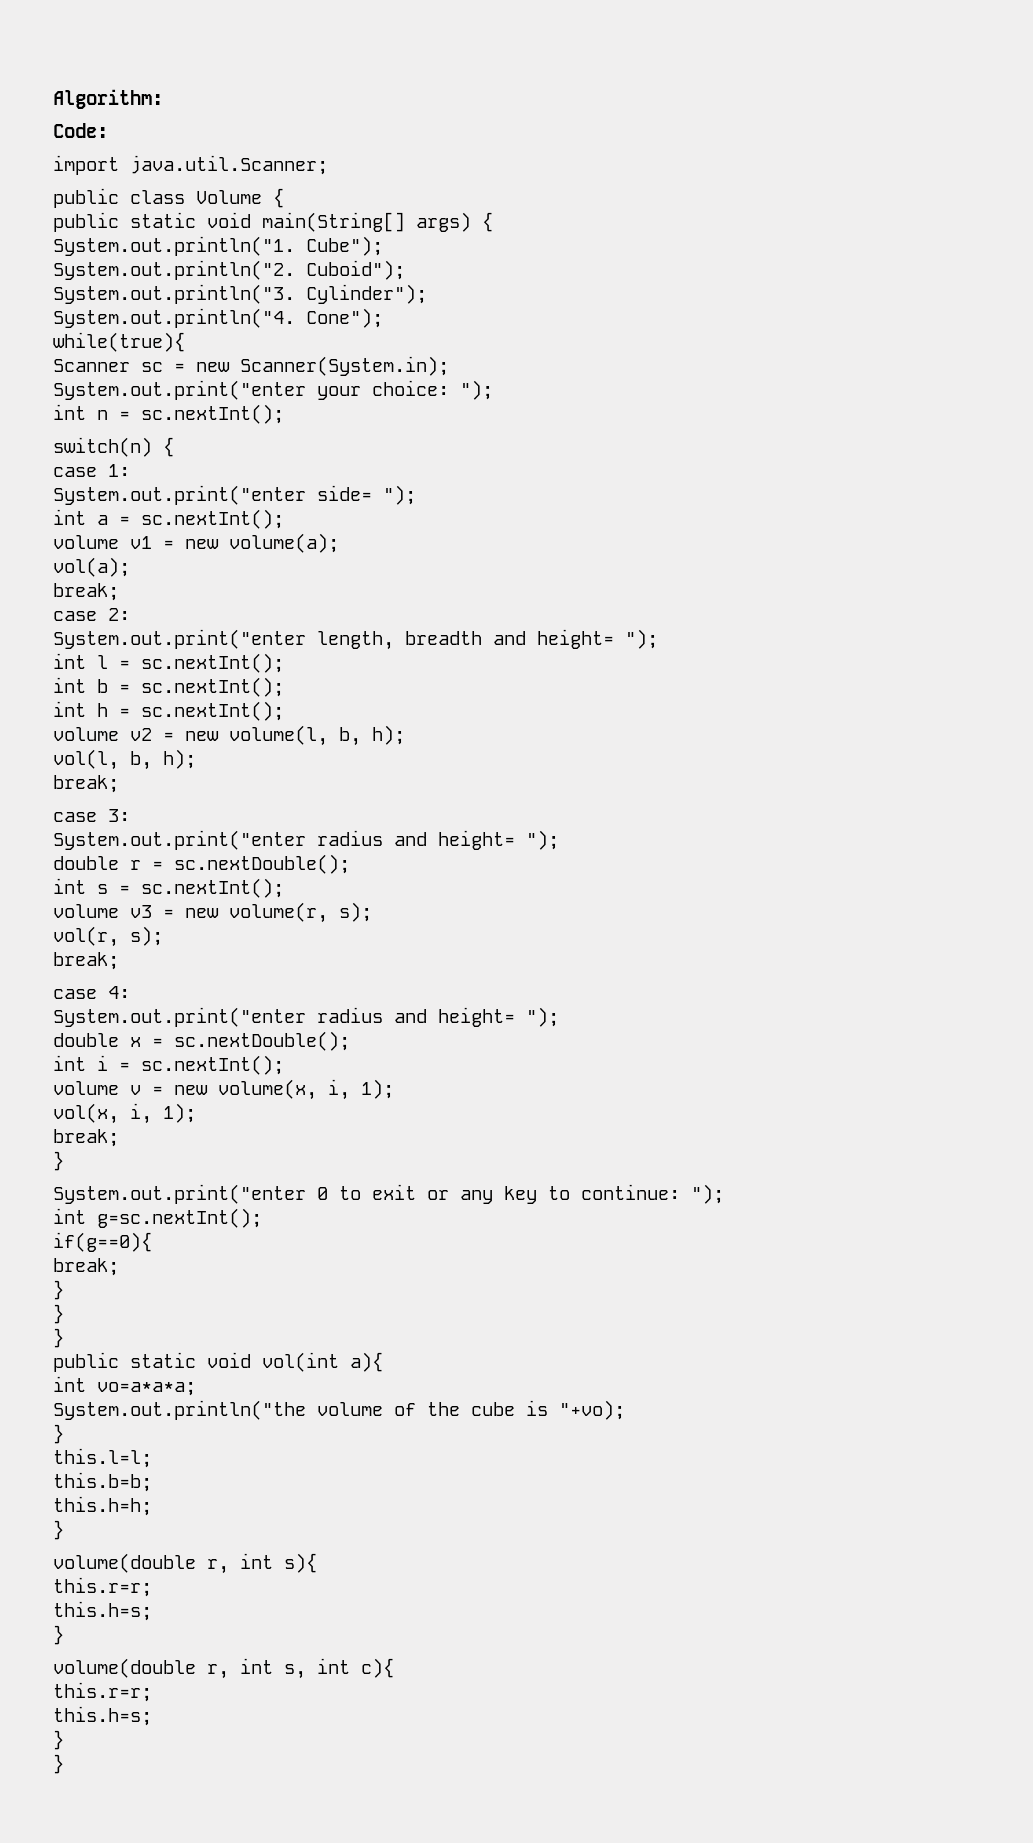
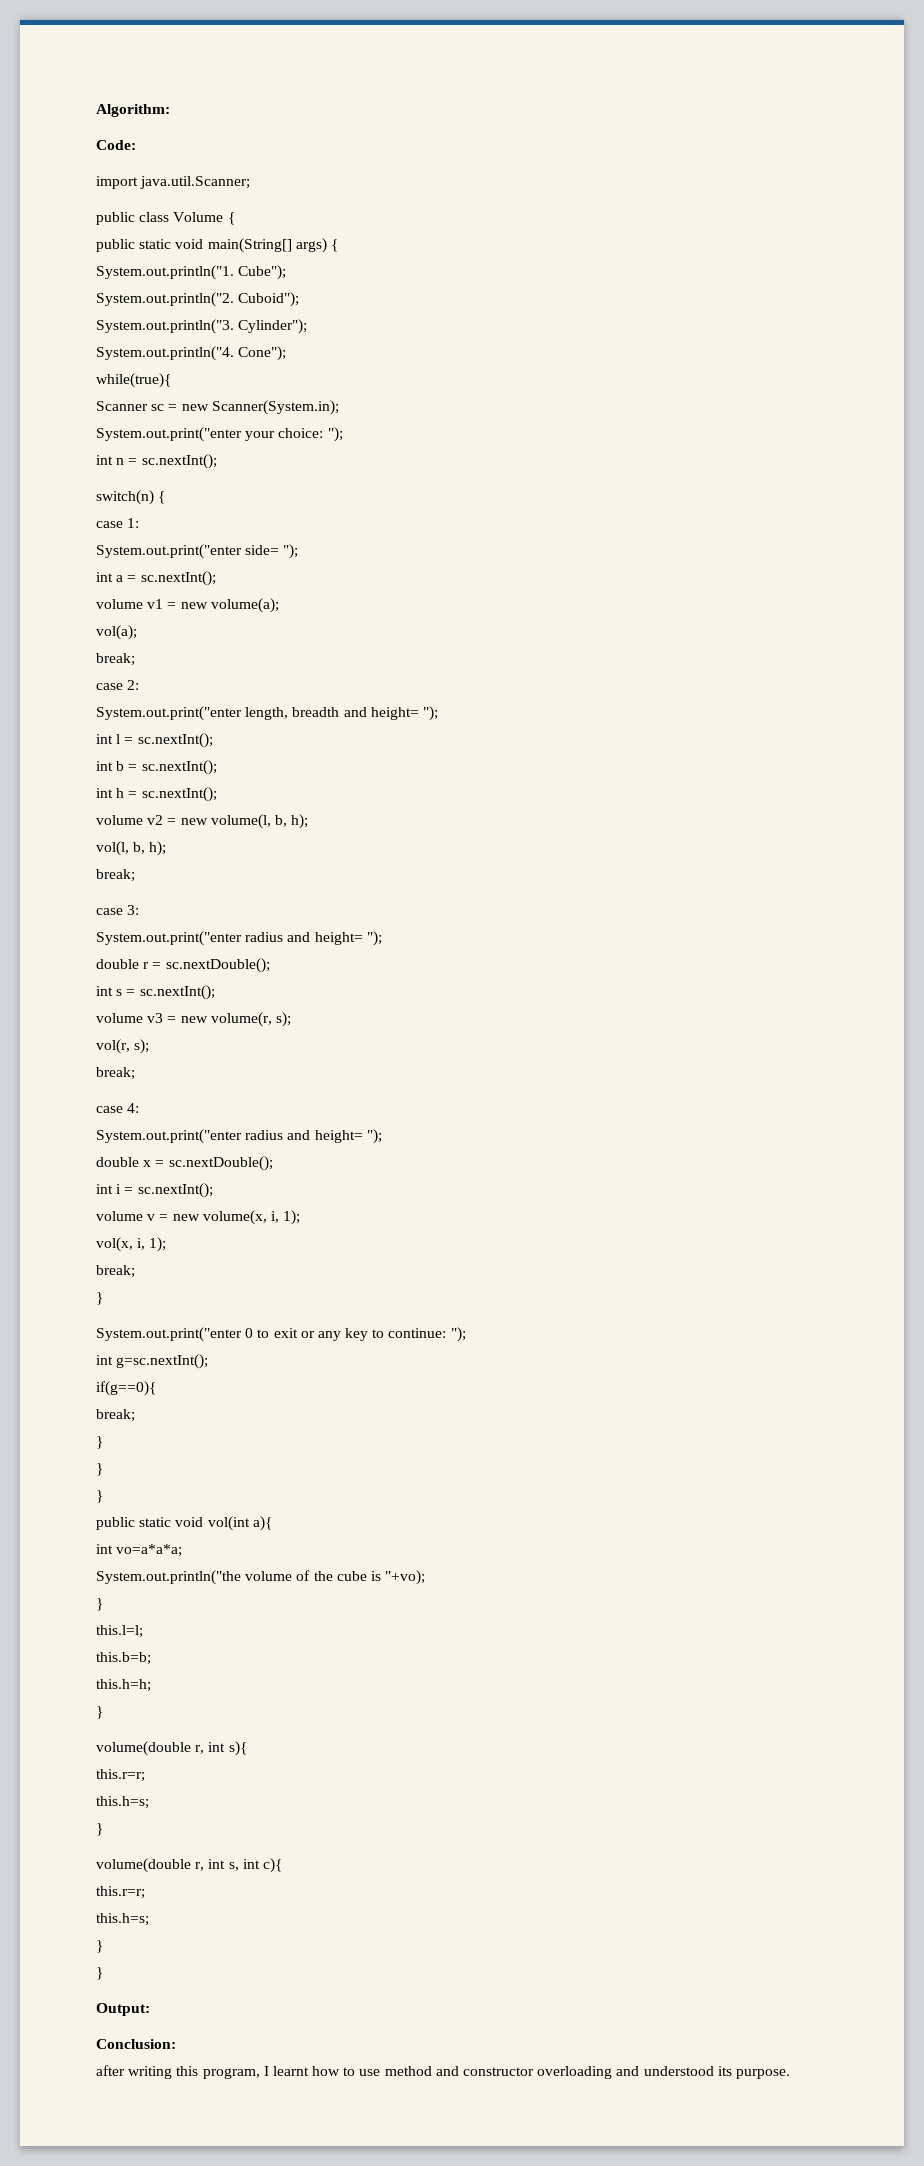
(64, 1764) none -> [96,2003,150,2016] [96,2039,176,2049] [96,2065,790,2079] // Output: // Conclusion: // after writing this program, I learnt how to use method and constructor overloading and understood its purpose.

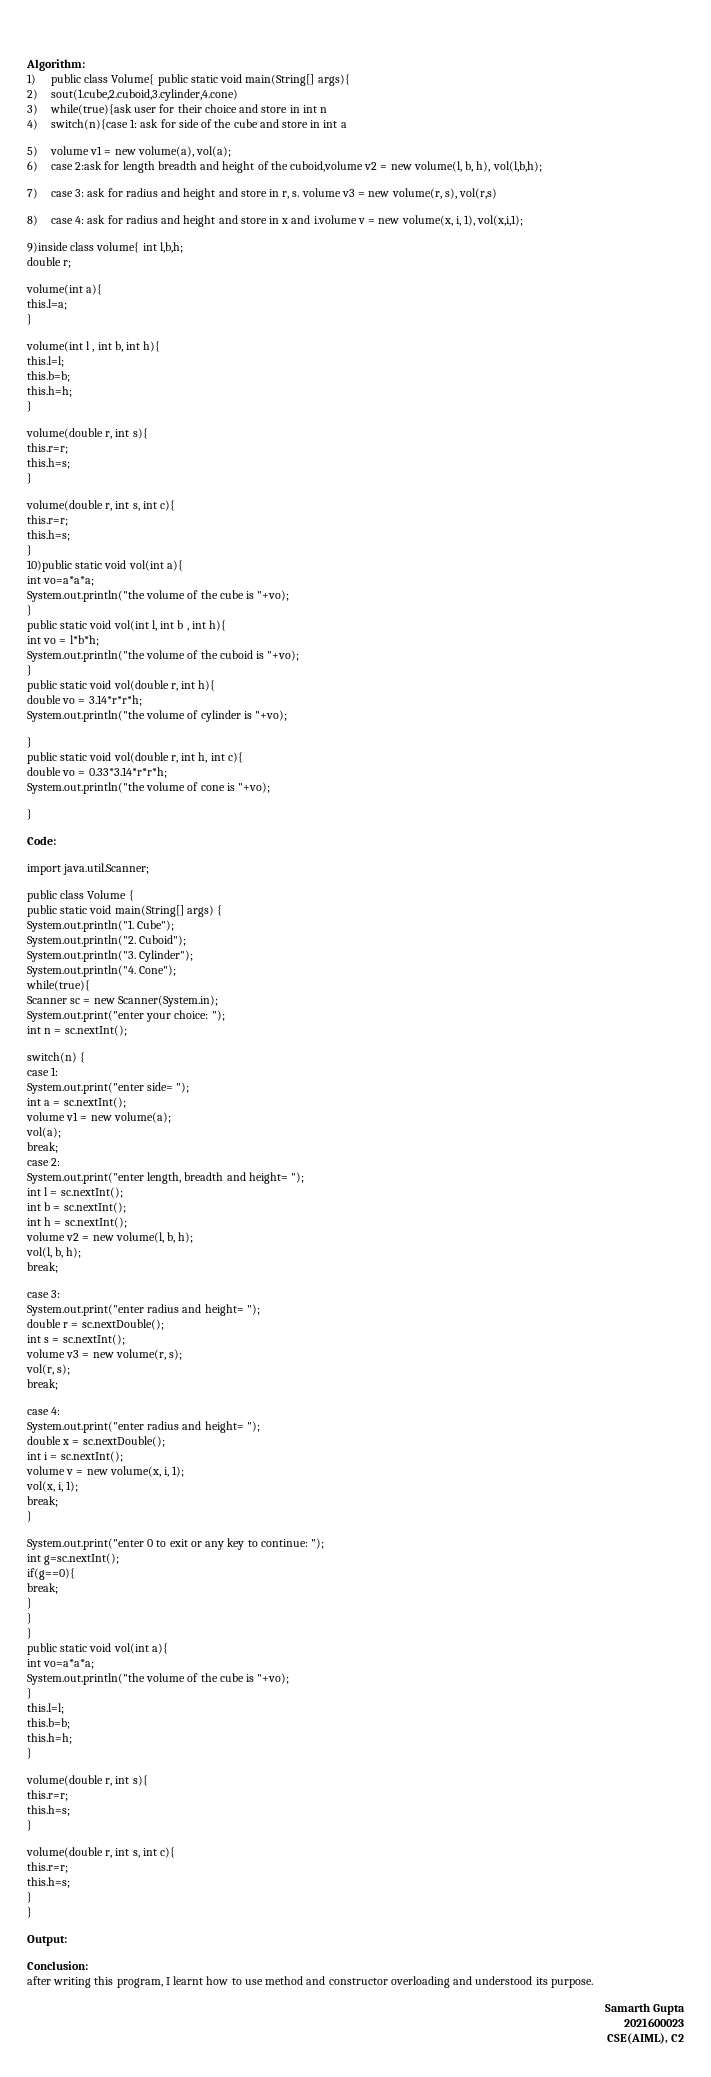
(170, 110) none -> [27,74,350,86] [27,89,238,101] [27,104,327,115] [27,119,347,130] [27,146,232,157] [27,161,542,173] [27,188,498,200] [27,215,524,227] [27,242,183,253] [27,257,72,268] [26,284,103,295] [27,299,67,310] [27,314,32,325] [26,341,161,352] [27,356,64,367] [27,371,70,382] [27,386,72,397] [27,401,32,412] [26,428,148,439] [27,443,68,454] [27,458,70,469] [27,473,32,484] [26,500,176,511] [27,515,68,526] [27,530,70,541] [27,545,32,556] [27,560,183,572] [27,576,95,586] [27,590,290,602] [27,605,32,616] [27,620,227,632] [27,635,99,646] [27,650,300,662] [27,665,32,676] [27,680,216,692] [27,695,142,706] [27,710,288,722] [27,737,32,748] [27,752,243,764] [27,767,167,778] [27,782,271,794] [27,809,32,820] // 1) public class Volume{ public static void main(String[] args){ // 2) sout(1.cube,2.cuboid,3.cylinder,4.cone) // 3) while(true){ask user for their choice and store in int n // 4) switch(n){case 1: ask for side of the cube and store in int a // 5) volume v1 = new volume(a), vol(a); // 6) case 2:ask for length breadth and height of the cuboid,volume v2 = new volume(l, b, h), vol(l,b,h); // 7) case 3: ask for radius and height and store in r, s. volume v3 = new volume(r, s), vol(r,s) // 8) case 4: ask for radius and height and store in x and i.volume v = new volume(x, i, 1), vol(x,i,1); // 9)inside class volume{ int l,b,h; // double r; // volume(int a){ // this.l=a; // } // volume(int l , int b, int h){ // this.l=l; // this.b=b; // this.h=h; // } // volume(double r, int s){ // this.r=r; // this.h=s; // } // volume(double r, int s, int c){ // this.r=r; // this.h=s; // } // 10)public static void vol(int a){ // int vo=a*a*a; // System.out.println("the volume of the cube is "+vo); // } // public static void vol(int l, int b , int h){ // int vo = l*b*h; // System.out.println("the volume of the cuboid is "+vo); // } // public static void vol(double r, int h){ // double vo = 3.14*r*r*h; // System.out.println("the volume of cylinder is "+vo); // } // public static void vol(double r, int h, int c){ // double vo = 0.33*3.14*r*r*h; // System.out.println("the volume of cone is "+vo); // }
(790, 2074) none -> [604,2003,685,2015] [624,2018,684,2027] [606,2033,684,2044] // Samarth Gupta // 2021600023 // CSE(AIML), C2

